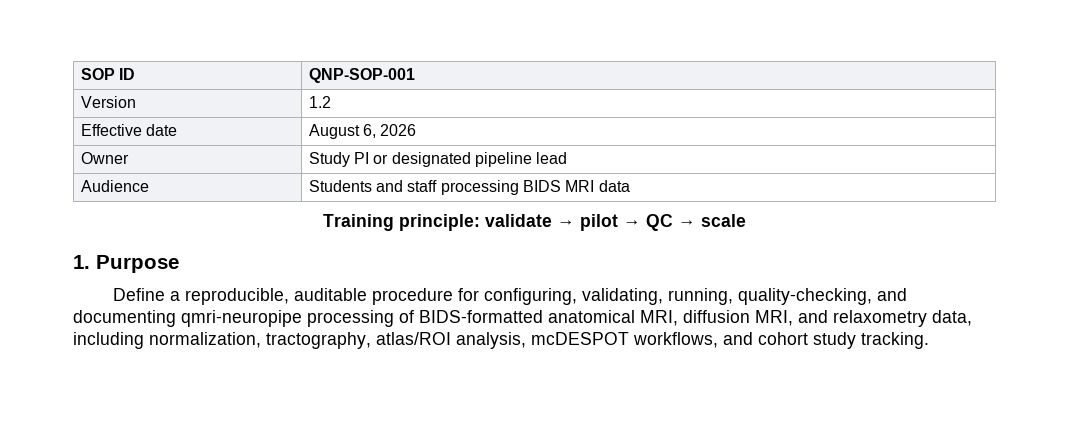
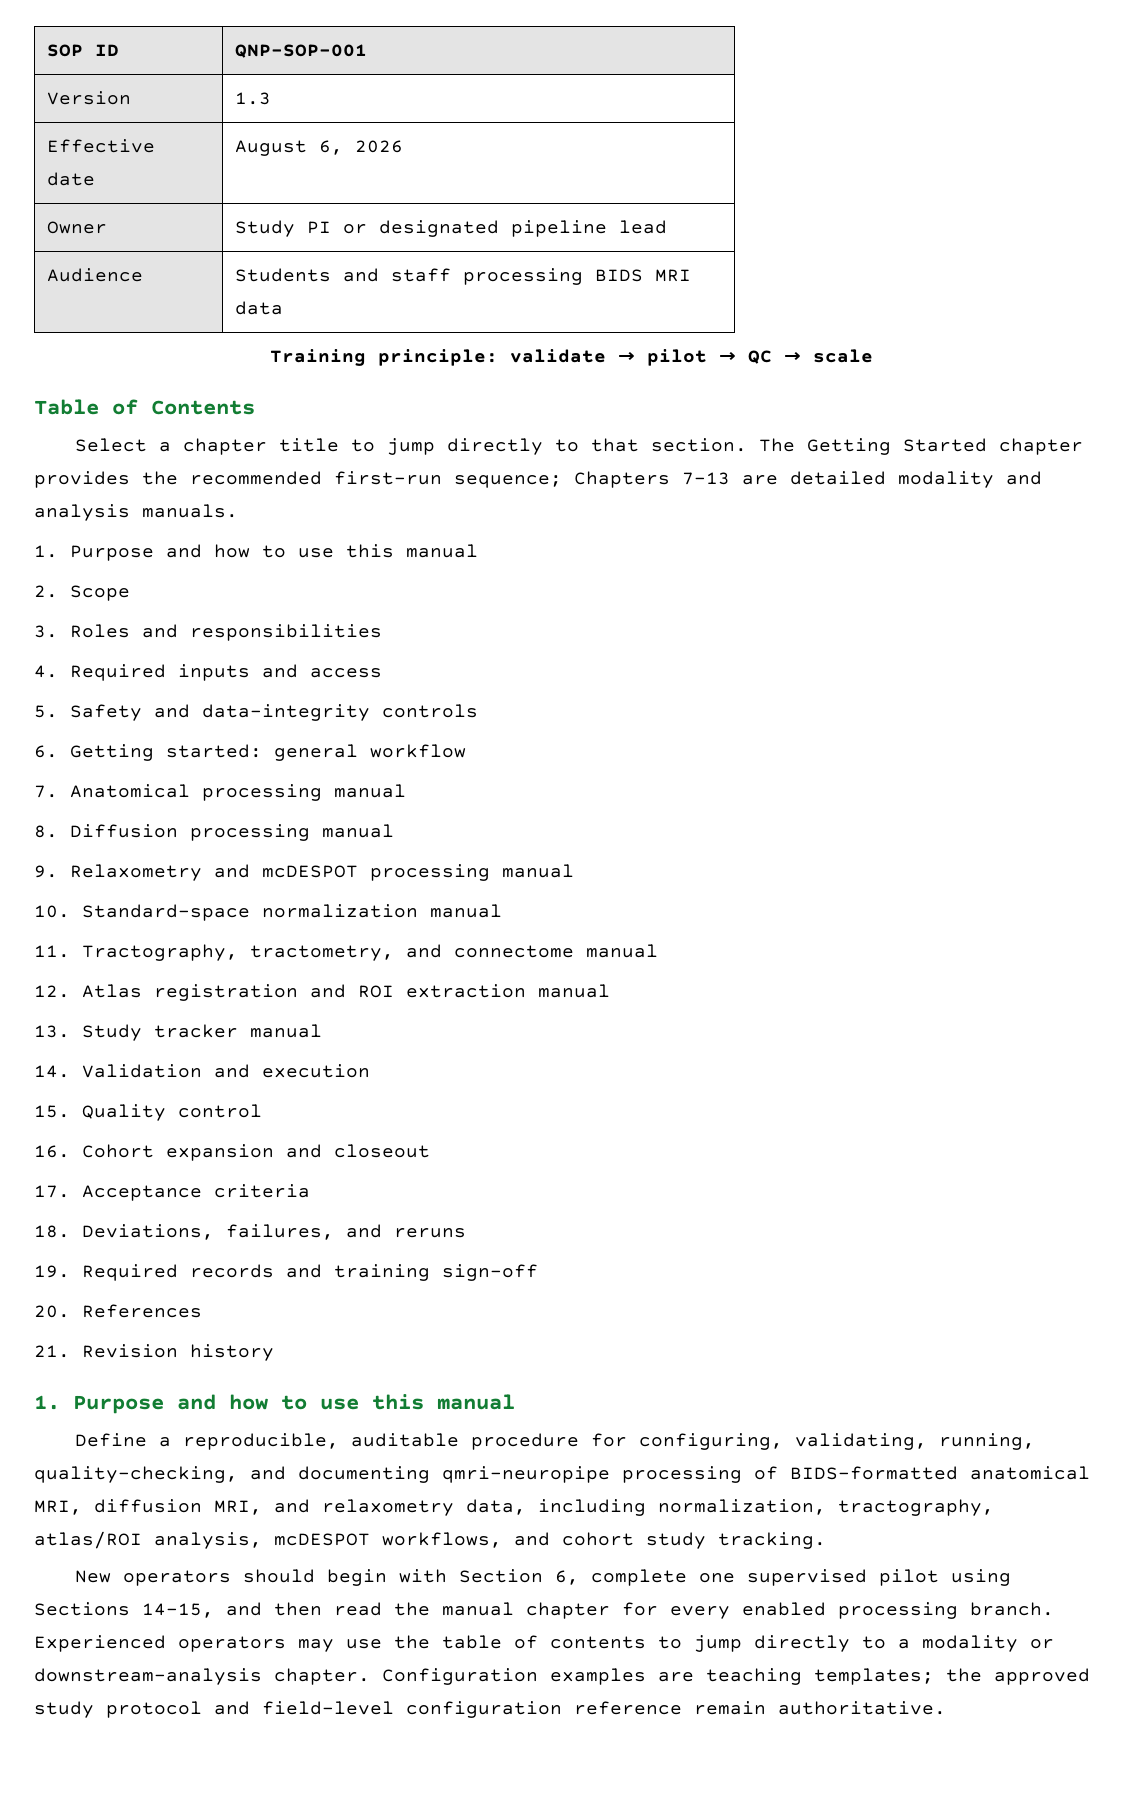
[308,96,331,108] 1.2 -> [234,92,271,105] 1.3
[73,255,179,273] 1. Purpose -> [34,399,255,415] [75,438,1084,455] [34,471,1042,488] [34,504,238,521] [34,544,478,561] [34,585,130,601] [34,624,382,641] [34,664,382,681] [34,704,478,721] [34,744,466,761] [34,784,406,801] [34,824,394,841] [34,864,574,881] [34,904,502,921] [34,944,658,961] [34,984,610,1001] [34,1024,322,1041] [34,1064,370,1078] [34,1104,262,1121] [34,1144,430,1161] [34,1184,310,1201] [34,1224,466,1240] [34,1264,538,1281] [34,1304,202,1318] [34,1344,274,1361] [34,1394,515,1414] Table of Contents // Select a chapter title to jump directly to that section. The Getting Started chapter provides the recommended first-run sequence; Chapters 7–13 are detailed modality and analysis manuals. // 1. Purpose and how to use this manual // 2. Scope // 3. Roles and responsibilities // 4. Required inputs and access // 5. Safety and data-integrity controls // 6. Getting started: general workflow // 7. Anatomical processing manual // 8. Diffusion processing manual // 9. Relaxometry and mcDESPOT processing manual // 10. Standard-space normalization manual // 11. Tractography, tractometry, and connectome manual // 12. Atlas registration and ROI extraction manual // 13. Study tracker manual // 14. Validation and execution // 15. Quality control // 16. Cohort expansion and closeout // 17. Acceptance criteria // 18. Deviations, failures, and reruns // 19. Required records and training sign-off // 20. References // 21. Revision history // 1. Purpose and how to use this manual
(929, 340) none -> [75,1569,1012,1586] [34,1602,1054,1619] [34,1635,1054,1652] [34,1668,1090,1685] [34,1701,946,1718] // New operators should begin with Section 6, complete one supervised pilot using Sections 14–15, and then read the manual chapter for every enabled processing branch. Experienced operators may use the table of contents to jump directly to a modality or downstream-analysis chapter. Configuration examples are teaching templates; the approved study protocol and field-level configuration reference remain authoritative.

